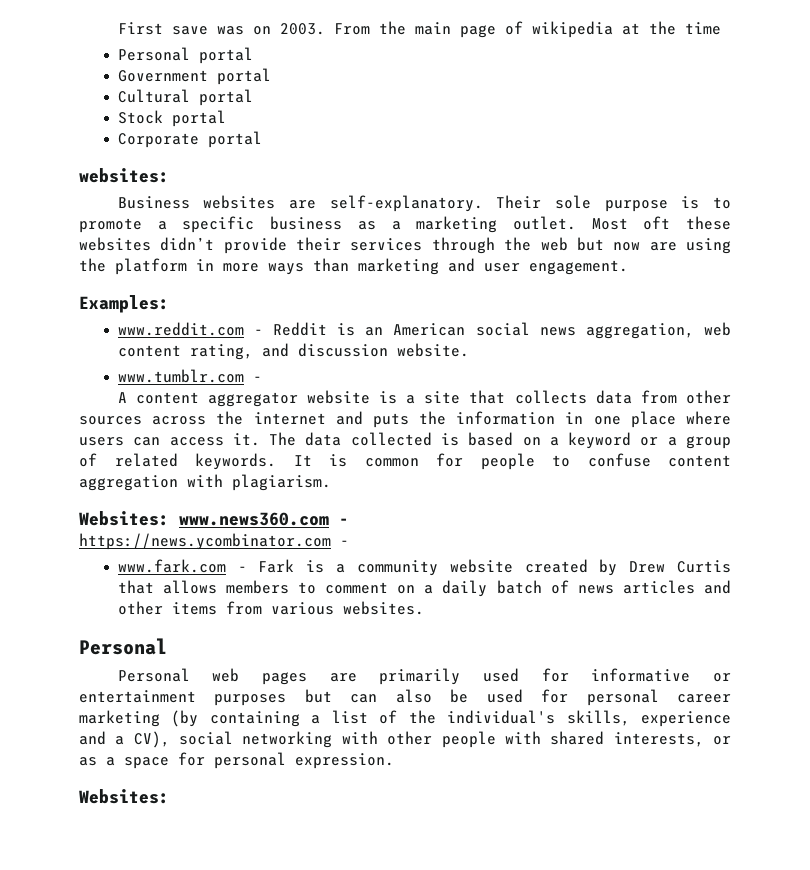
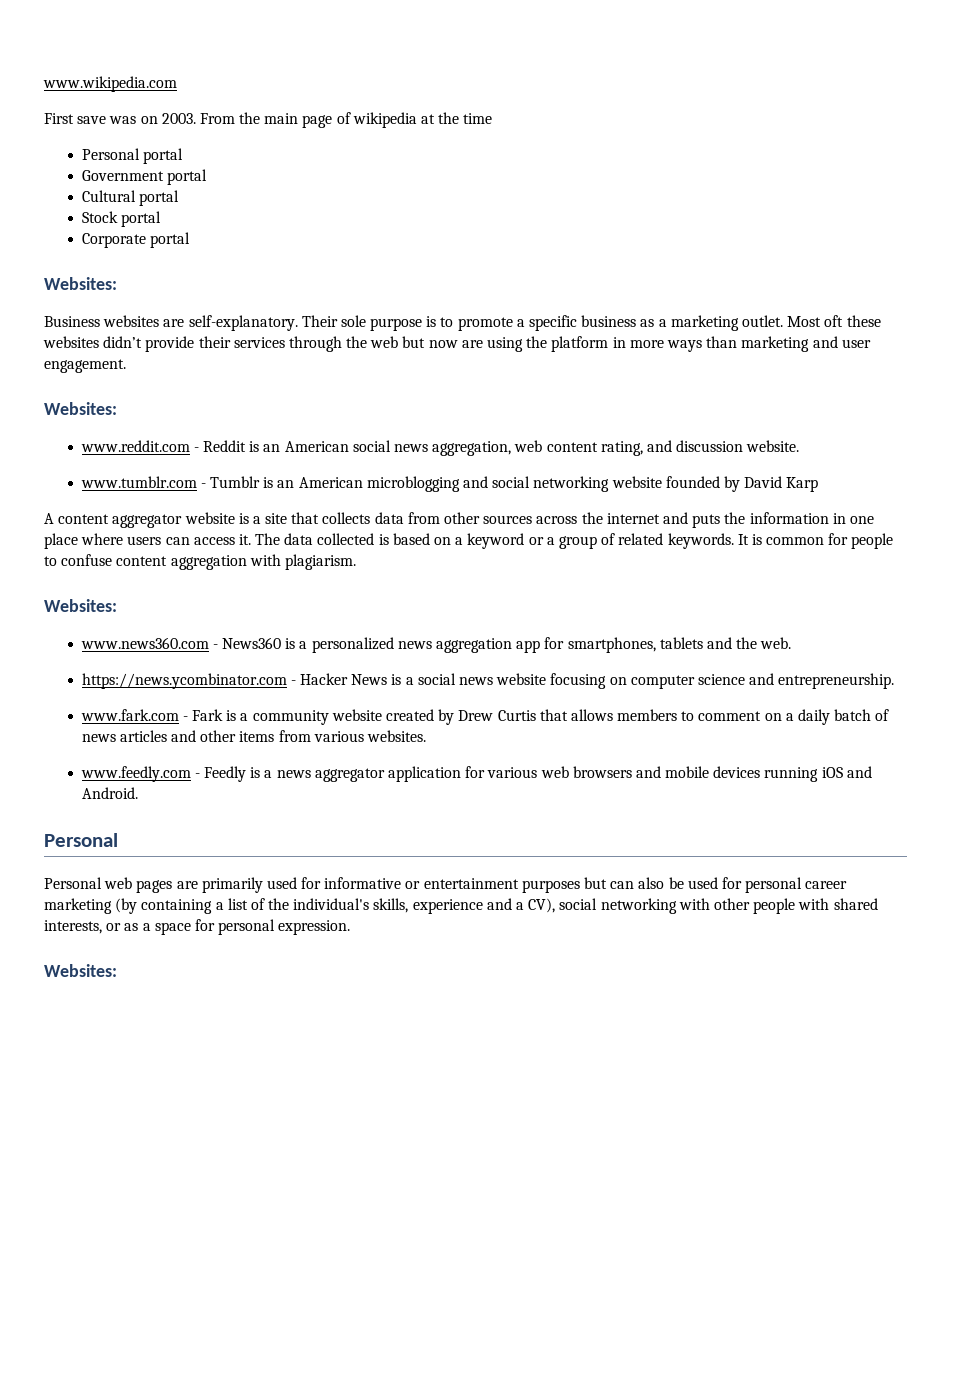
(117, 28) none -> [43,76,177,92] www.wikipedia.com //
[79,168,169,183] websites: -> [44,277,117,290] Websites:
[79,295,169,313] Examples: -> [44,402,117,415] Websites:
(262, 379) none -> [210,476,819,492] Tumblr is an American microblogging and social networking website founded by David Karp
(169, 518) none -> (117, 605) //
[79,533,349,550] // https://news.ycombinator.com - -> [222,637,792,653] [81,673,895,689] News360 is a personalized news aggregation app for smartphones, tablets and the web. // https://news.ycombinator.com - Hacker News is a social news website focusing on computer science and entrepreneurship.
(424, 608) none -> [80,766,872,782] [81,787,138,799] // www.feedly.com - Feedly is a news aggregator application for various web browsers and mobile devices running iOS and Android.

